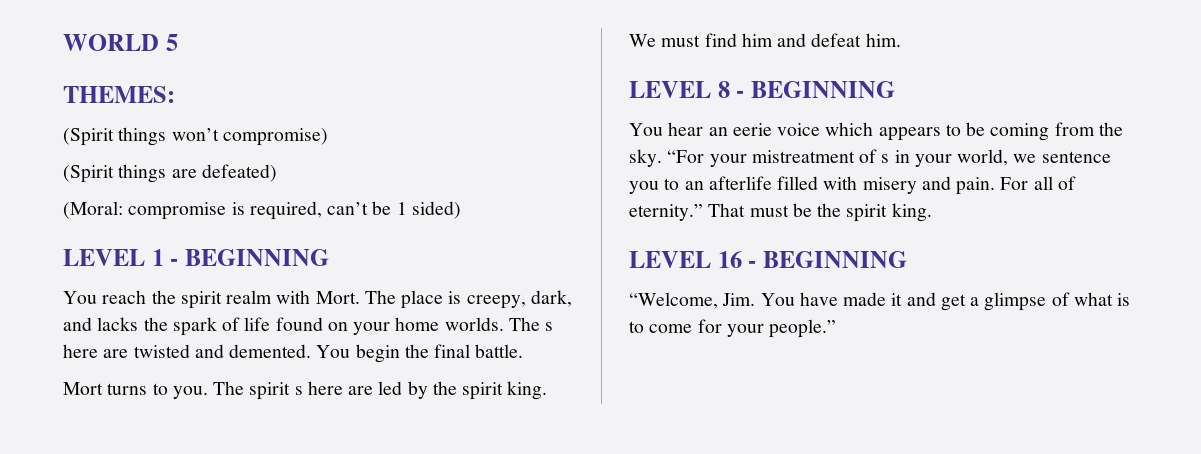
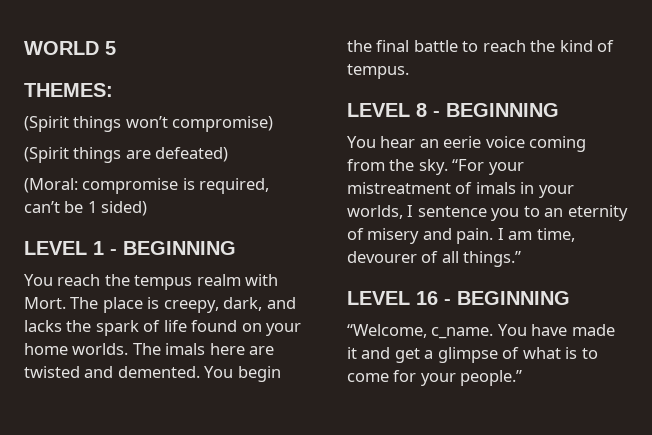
[180,291,222,309] spirit -> [134,275,193,290] tempus
[545,322,554,331] s -> [165,343,206,355] imals
[475,344,524,358] [63,381,548,400] [629,33,901,47] battle. // Mort turns to you. The spirit s here are led by the spirit king. We must find him and defeat him. -> [413,40,615,52] [347,64,409,79] battle to reach the kind of tempus.
[825,122,986,141] which appears to be -> (525, 142) none
[881,154,890,163] s -> [475,182,516,194] imals
[957,149,1037,166] world, we -> [347,205,414,219] worlds, I
[708,176,1076,195] [629,203,932,222] afterlife filled with misery and pain. For all of eternity.” That must be the spirit king. -> [567,205,628,221] [347,228,575,244] [347,251,522,267] eternity of misery and pain. I am time, devourer of all things.”
[722,293,756,306] Jim. -> [431,327,494,339] c_name.

